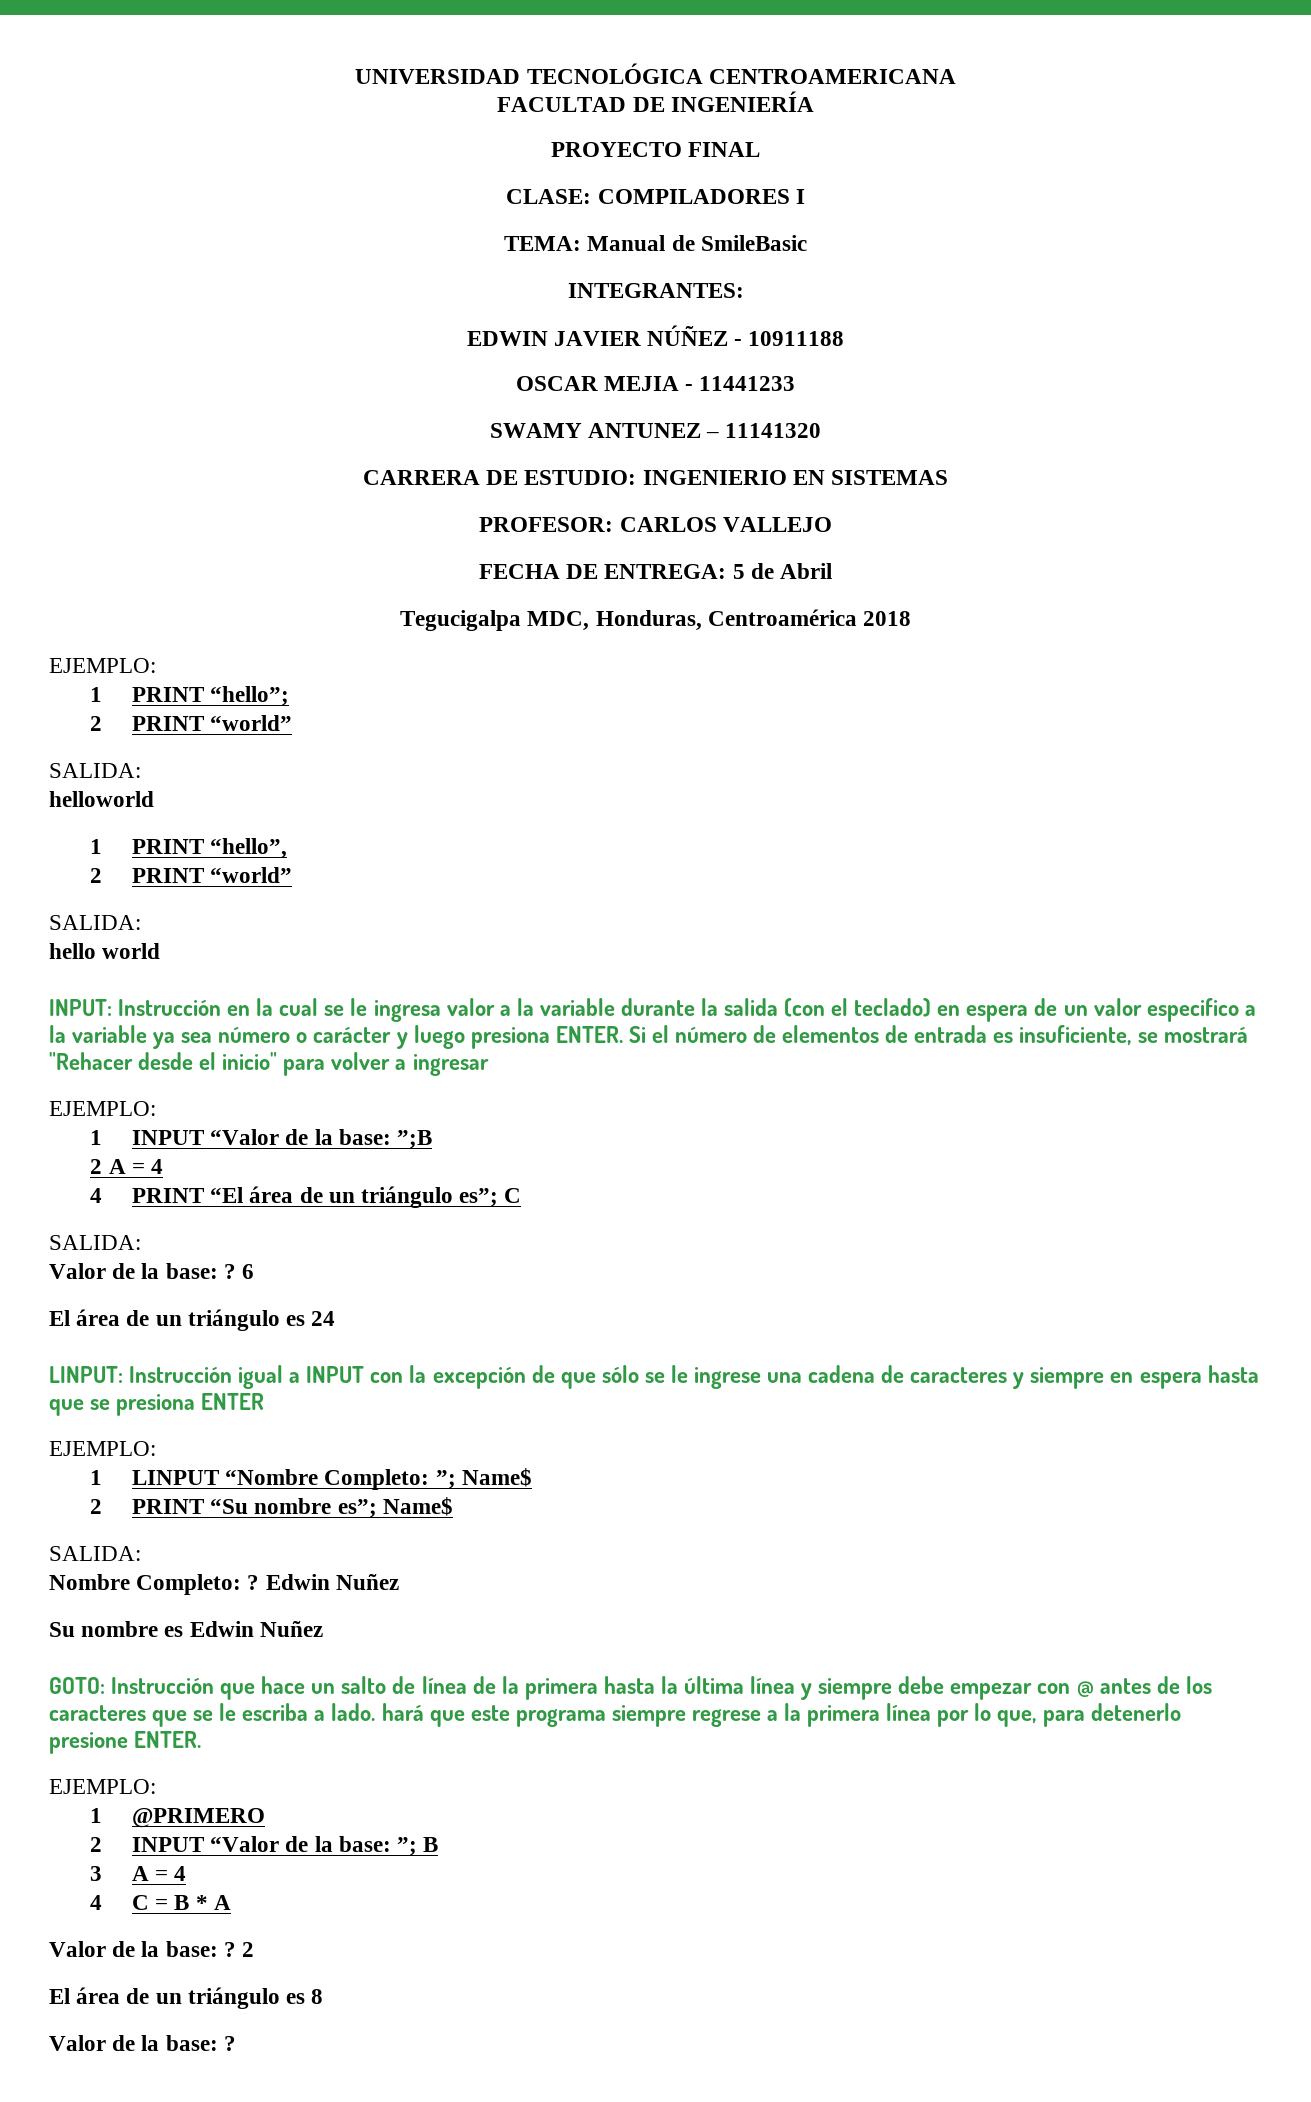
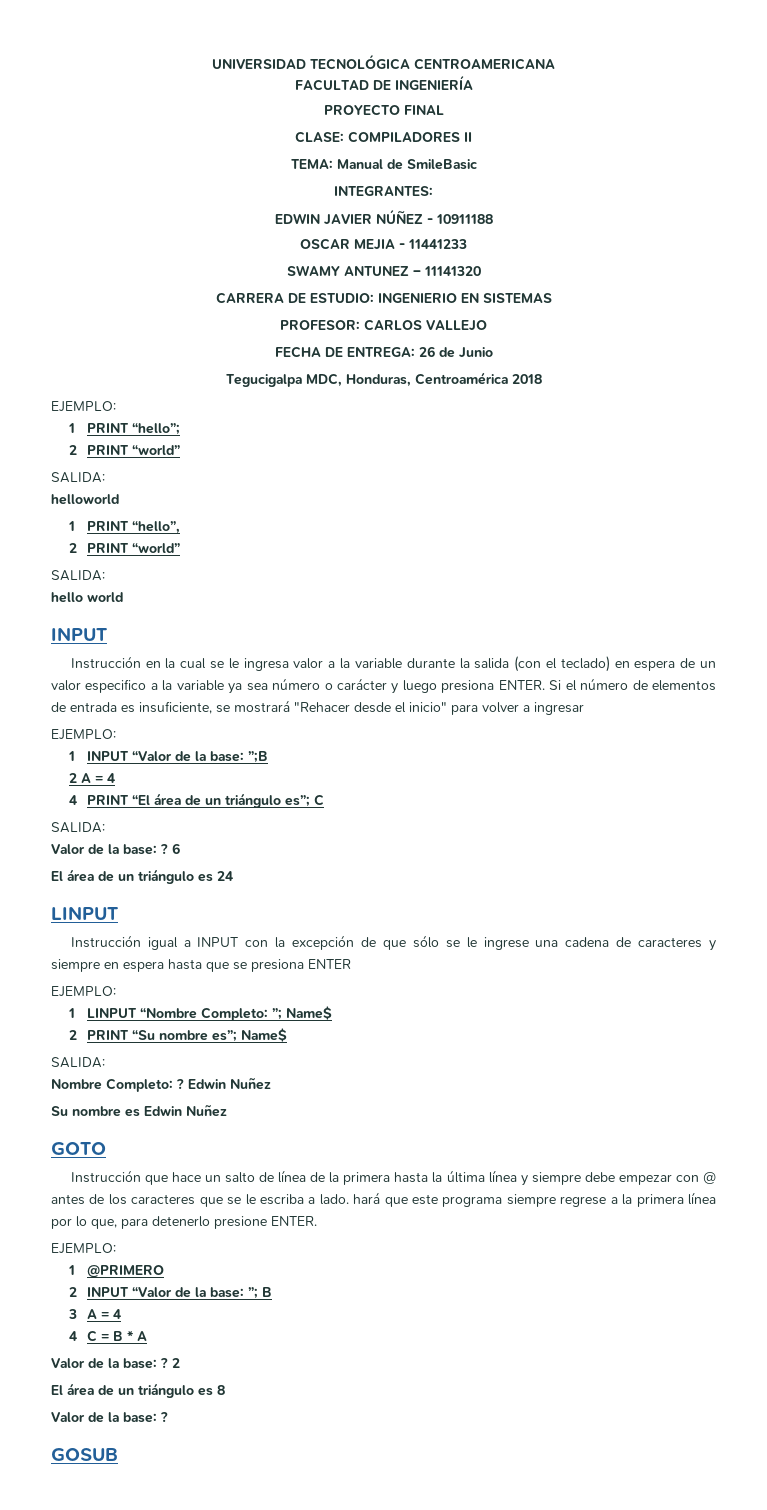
[795,189,805,204] I -> [464,132,472,142] II
[732,563,833,579] 5 de Abril -> [418,346,493,358] 26 de Junio
[49,999,112,1016] INPUT: -> [51,627,107,641] INPUT //
[49,1366,123,1383] LINPUT: -> [51,906,118,920] LINPUT //
[49,1677,105,1694] GOTO: -> [51,1142,106,1155] GOTO //
(236, 2043) none -> [51,1448,118,1461] // GOSUB

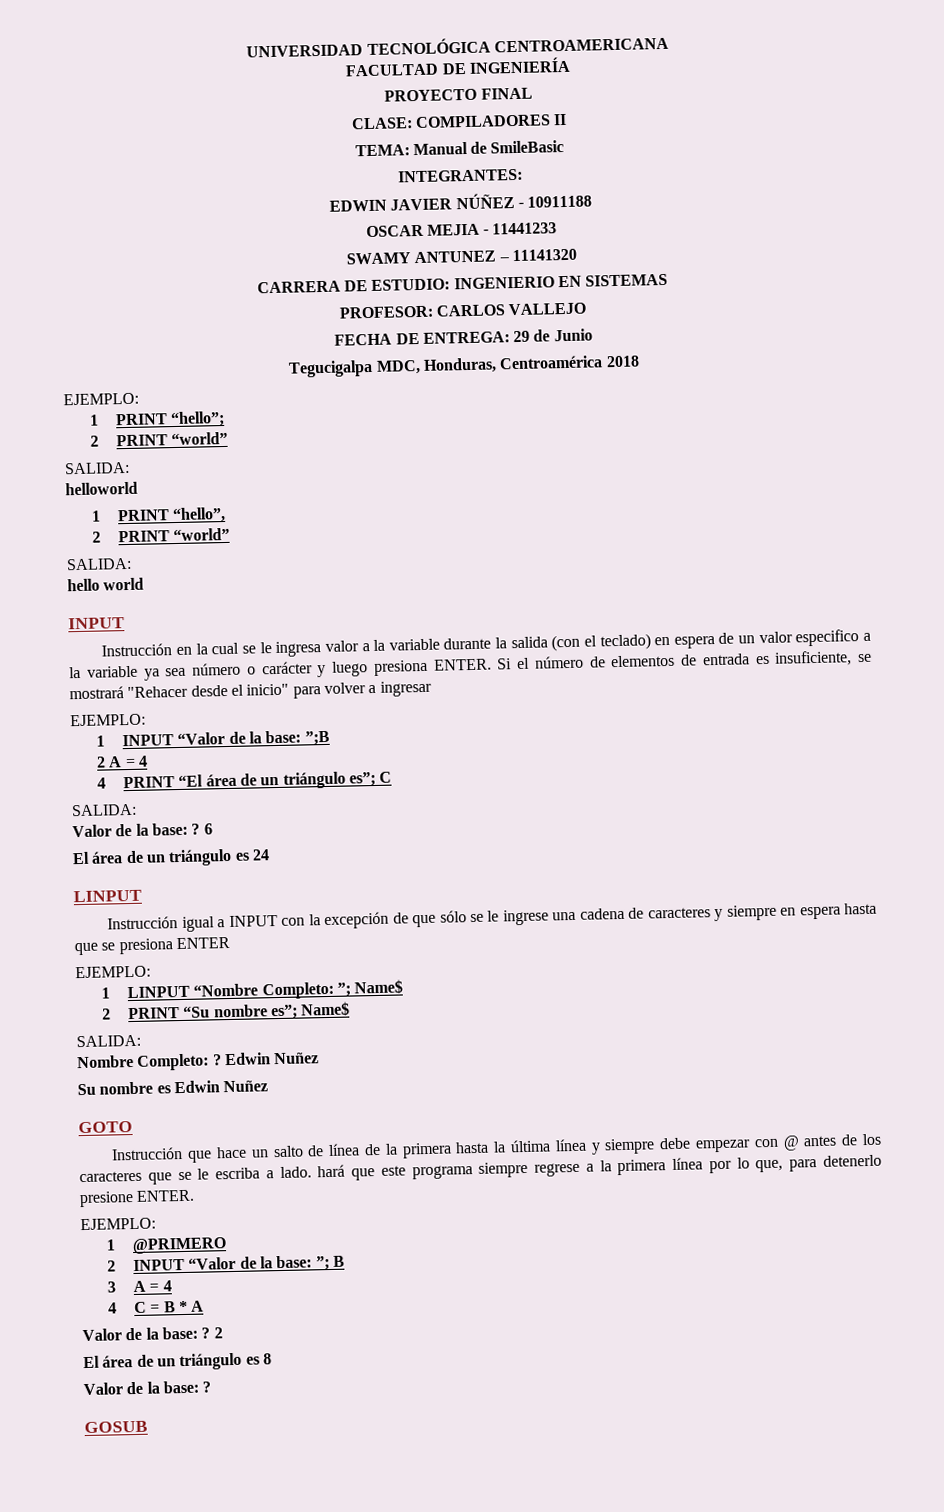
[418,346,435,357] 26 -> [513,330,531,343] 29

